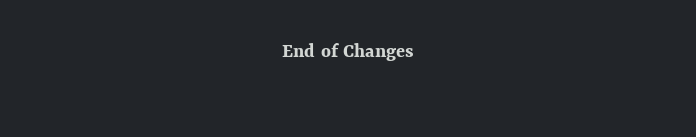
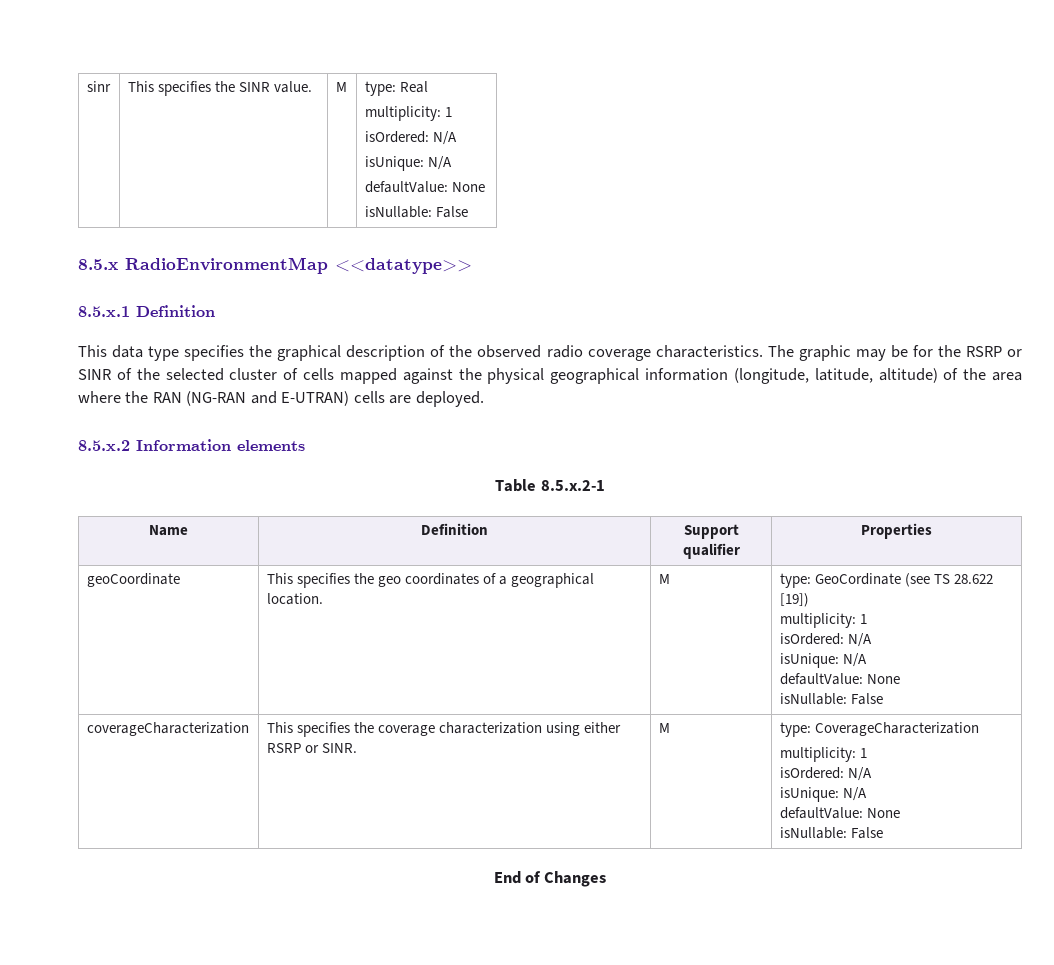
(281, 50) none -> [86,81,111,92] [127,81,312,96] [335,82,347,92] [364,81,428,96] [364,106,452,121] [364,131,457,145] [364,156,452,171] [364,181,485,193] [364,206,468,218] [78,257,472,274] [78,305,215,317] [78,345,1022,361] [78,368,1023,384] [78,391,484,407] [78,439,305,451] [495,479,605,492] [149,525,188,536] [421,523,488,535] [683,524,739,539] [682,543,740,559] [861,523,932,539] [86,573,180,587] [266,573,595,588] [266,593,323,605] [658,574,670,584] [779,573,993,588] [779,593,809,607] [779,613,867,628] [779,633,872,647] [779,653,867,668] [779,673,900,685] [779,693,883,705] [86,722,249,736] [266,722,622,737] [266,743,357,753] [658,723,670,733] [779,722,979,737] [779,747,867,762] [779,767,872,781] [779,787,867,802] [779,807,900,819] [779,827,883,839] sinr | This specifies the SINR value. | M | type: Real // multiplicity: 1 // isOrdered: N/A // isUnique: N/A // defaultValue: None // isNullable: False // 8.5.x RadioEnvironmentMap <<datatype>> // 8.5.x.1 Definition // This data type specifies the graphical description of the observed radio coverage characteristics. The graphic may be for the RSRP or SINR of the selected cluster of cells mapped against the physical geographical information (longitude, latitude, altitude) of the area where the RAN (NG-RAN and E-UTRAN) cells are deployed. // 8.5.x.2 Information elements // Table 8.5.x.2-1 // Name | Definition | Support qualifier | Properties // geoCoordinate | This specifies the geo coordinates of a geographical location. | M | type: GeoCordinate (see TS 28.622 [19]) // multiplicity: 1 // isOrdered: N/A // isUnique: N/A // defaultValue: None // isNullable: False // coverageCharacterization | This specifies the coverage characterization using either RSRP or SINR. | M | type: CoverageCharacterization // multiplicity: 1 // isOrdered: N/A // isUnique: N/A // defaultValue: None // isNullable: False //

